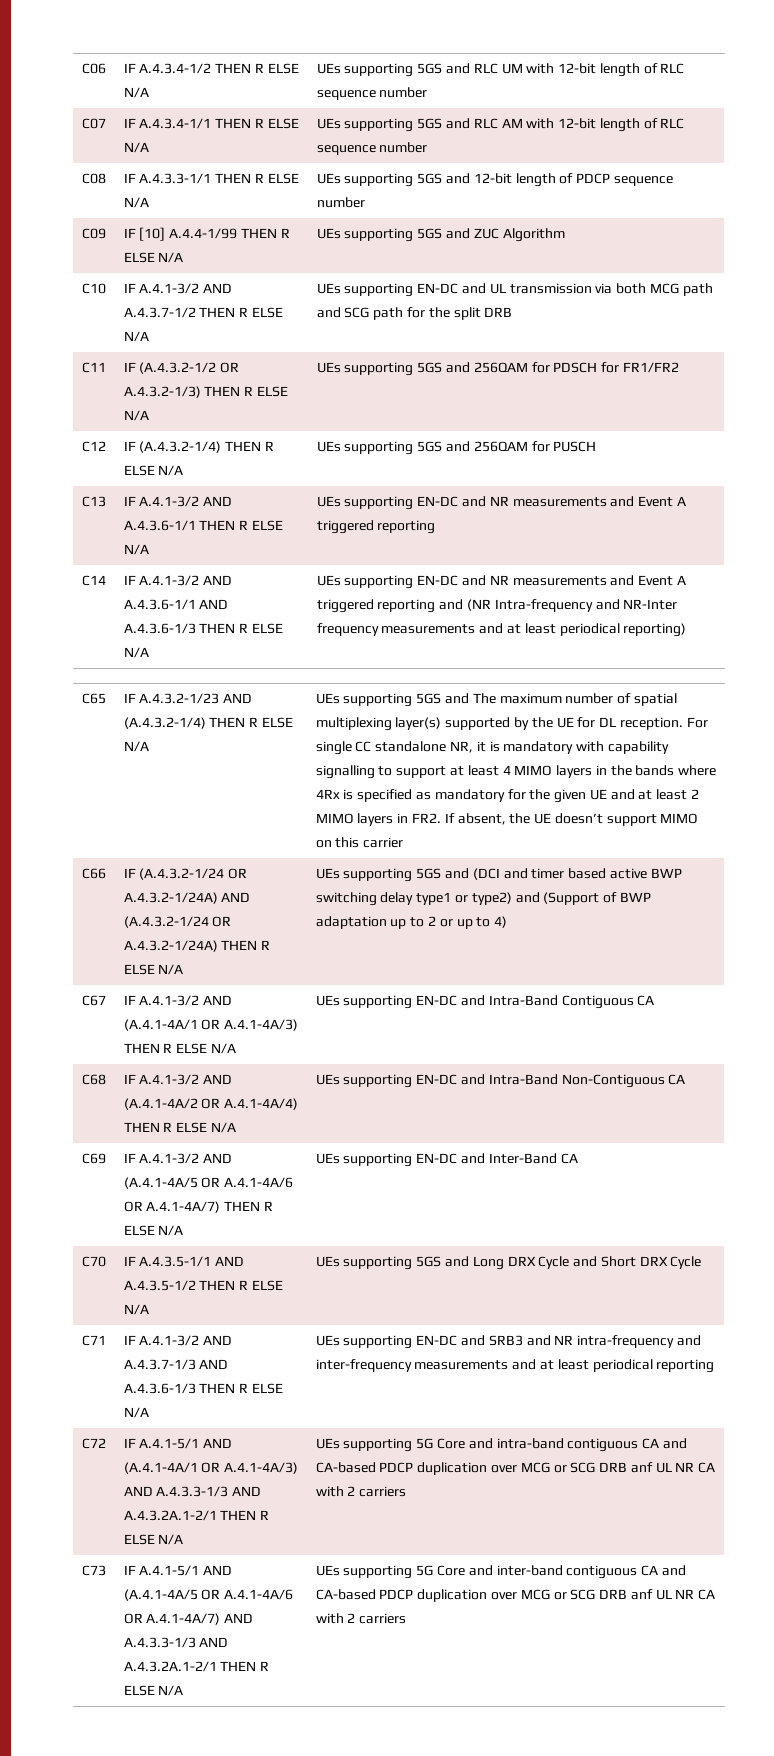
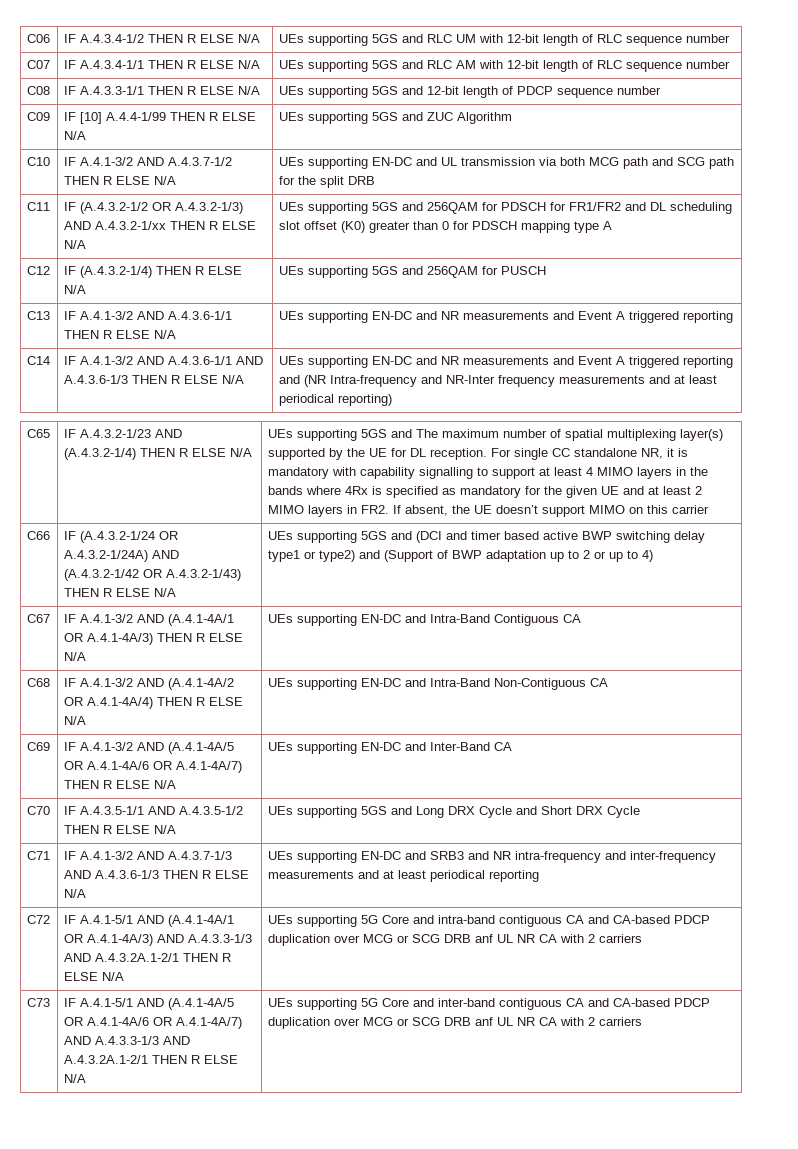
(201, 392) none -> [63,221,166,230] AND A.4.3.2-1/xx
(679, 367) none -> [624,202,732,214] [278,221,612,233] and DL scheduling slot offset (K0) greater than 0 for PDSCH mapping type A
[123,916,232,928] [123,940,218,952] (A.4.3.2-1/24 OR A.4.3.2-1/24A) -> [63,569,241,581] (A.4.3.2-1/42 OR A.4.3.2-1/43)

